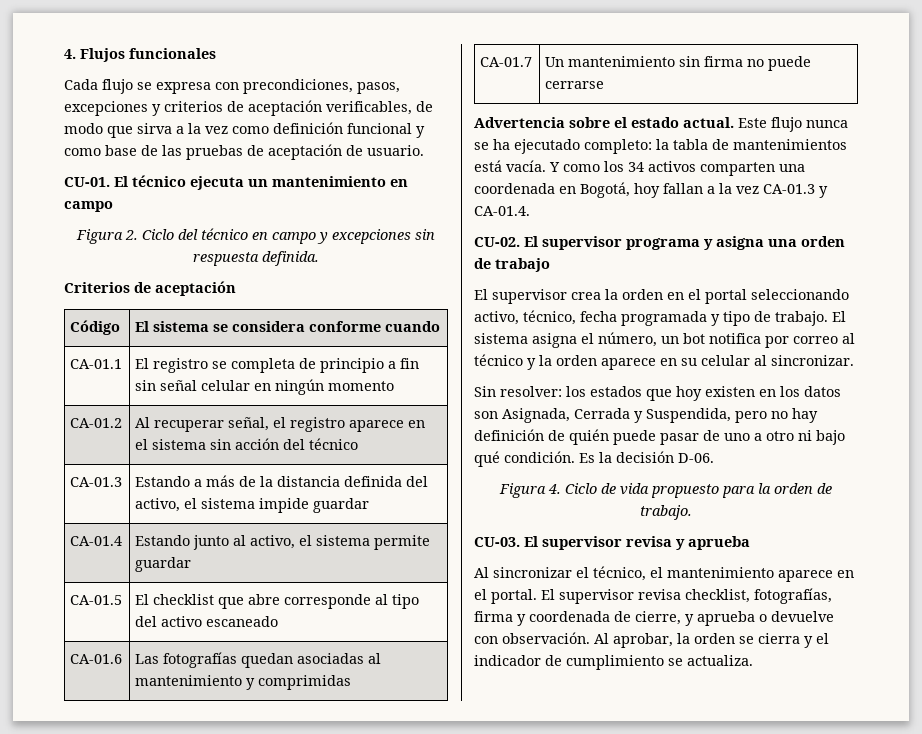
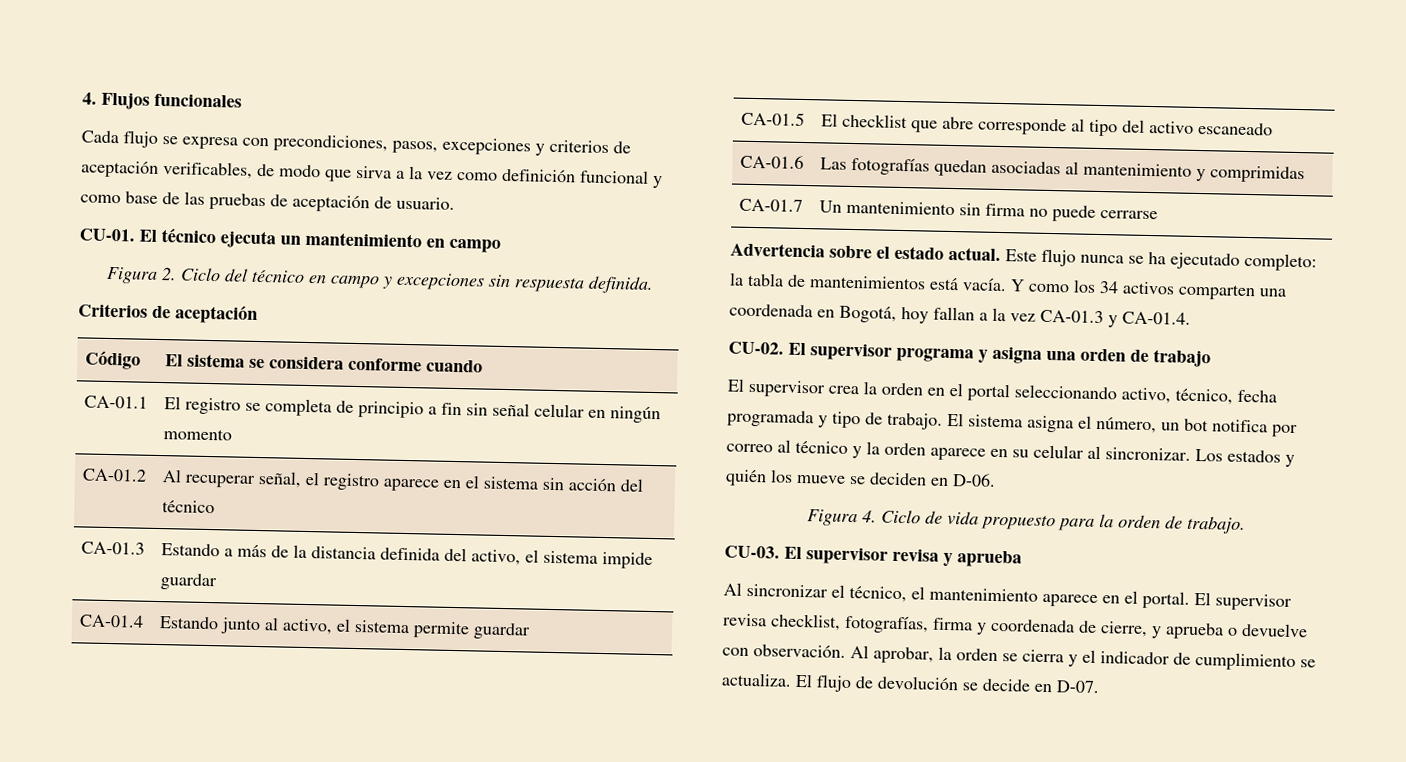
[474,386,841,401] [474,408,818,423] [474,429,845,445] [474,451,674,467] // Sin resolver: los estados que hoy existen en los datos son Asignada, Cerrada y Suspendida, pero no hay definición de quién puede pasar de uno a otro ni bajo qué condición. Es la decisión -> [1195,448,1295,467] [725,469,949,487] Los estados y quién los mueve se deciden en
(753, 660) none -> [795,673,1100,694] El flujo de devolución se decide en D-07.

